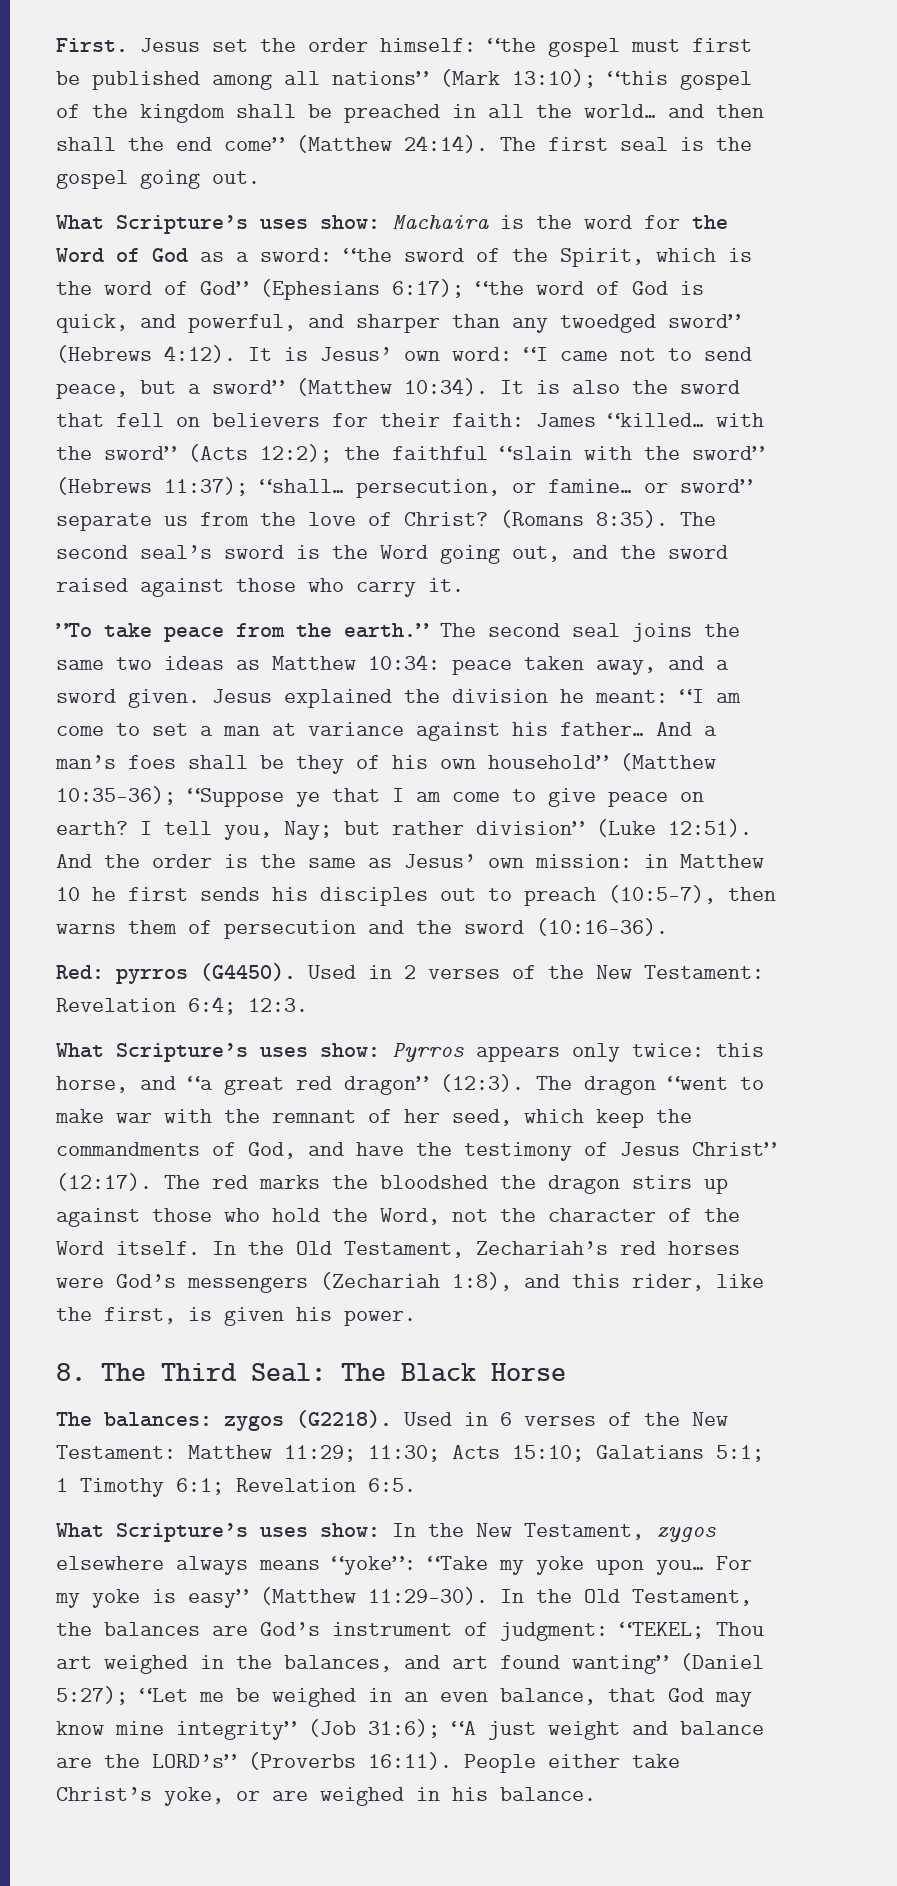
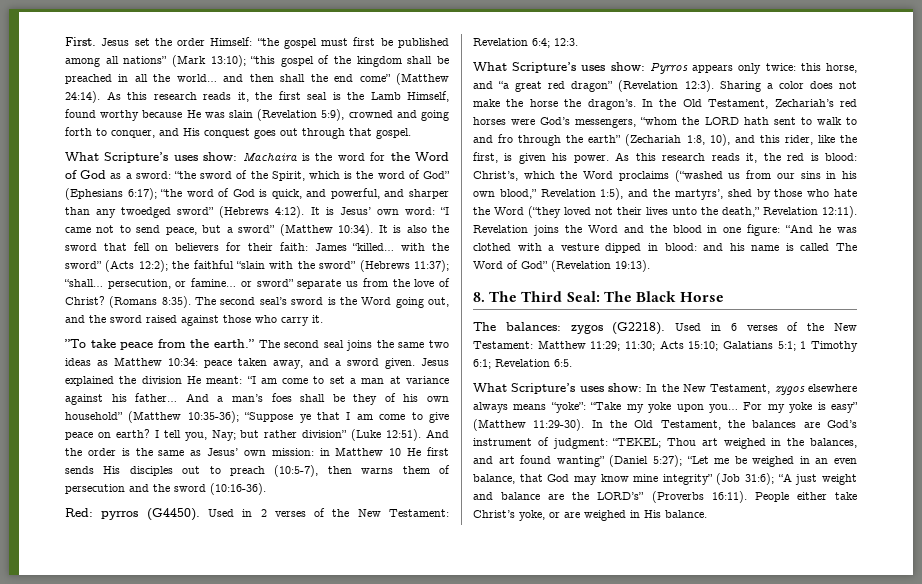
[380,38,476,52] himself: -> [210,37,253,46] Himself:
[500,137,752,151] [56,170,260,189] The first seal is the gospel going out. -> [106,91,449,102] [65,109,449,121] [65,127,411,139] As this research reads it, the first seal is the Lamb Himself, found worthy because He was slain (Revelation 5:9), crowned and going forth to conquer, and His conquest goes out through that gospel.
[560,689,584,703] he -> [186,376,201,384] He
[92,887,116,901] he -> [407,448,422,456] He
[272,887,308,901] his -> [103,466,121,474] His
[440,1074,764,1095] [55,1109,692,1128] [56,1142,776,1161] [56,1173,728,1194] [56,1208,740,1227] [56,1241,200,1255] (12:3). The dragon “went to make war with the remnant of her seed, which keep the commandments of God, and have the testimony of Jesus Christ” (12:17). The red marks the bloodshed the dragon stirs up against those who hold the Word, not the character of the Word itself. -> [618,80,857,92] [473,99,636,110] (Revelation 12:3). Sharing a color does not make the horse the dragon’s.
[187,1272,512,1293] messengers (Zechariah 1:8), -> [575,117,857,128] [473,134,730,146] messengers, “whom the LORD hath sent to walk to and fro through the earth” (Zechariah 1:8, 10),
(416, 1318) none -> [615,152,857,163] [473,170,858,182] [473,188,857,200] [473,206,857,218] [473,224,857,236] [473,243,857,253] [473,260,650,272] As this research reads it, the red is blood: Christ’s, which the Word proclaims (“washed us from our sins in his own blood,” Revelation 1:5), and the martyrs’, shed by those who hate the Word (“they loved not their lives unto the death,” Revelation 12:11). Revelation joins the Word and the blood in one figure: “And he was clothed with a vesture dipped in blood: and his name is called The Word of God” (Revelation 19:13).
[452,1787,488,1801] his -> [644,510,661,518] His

